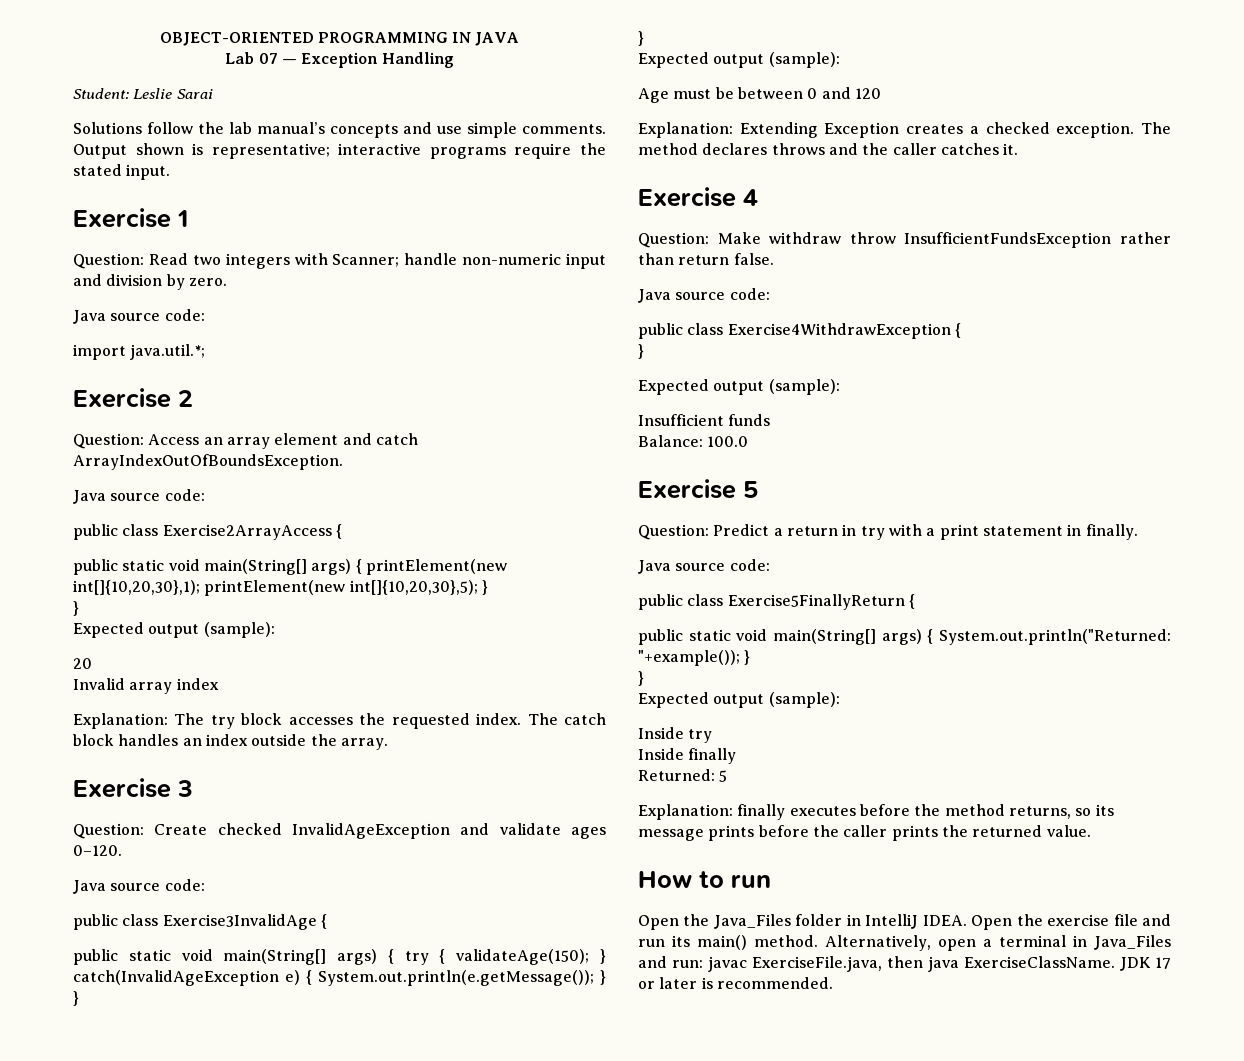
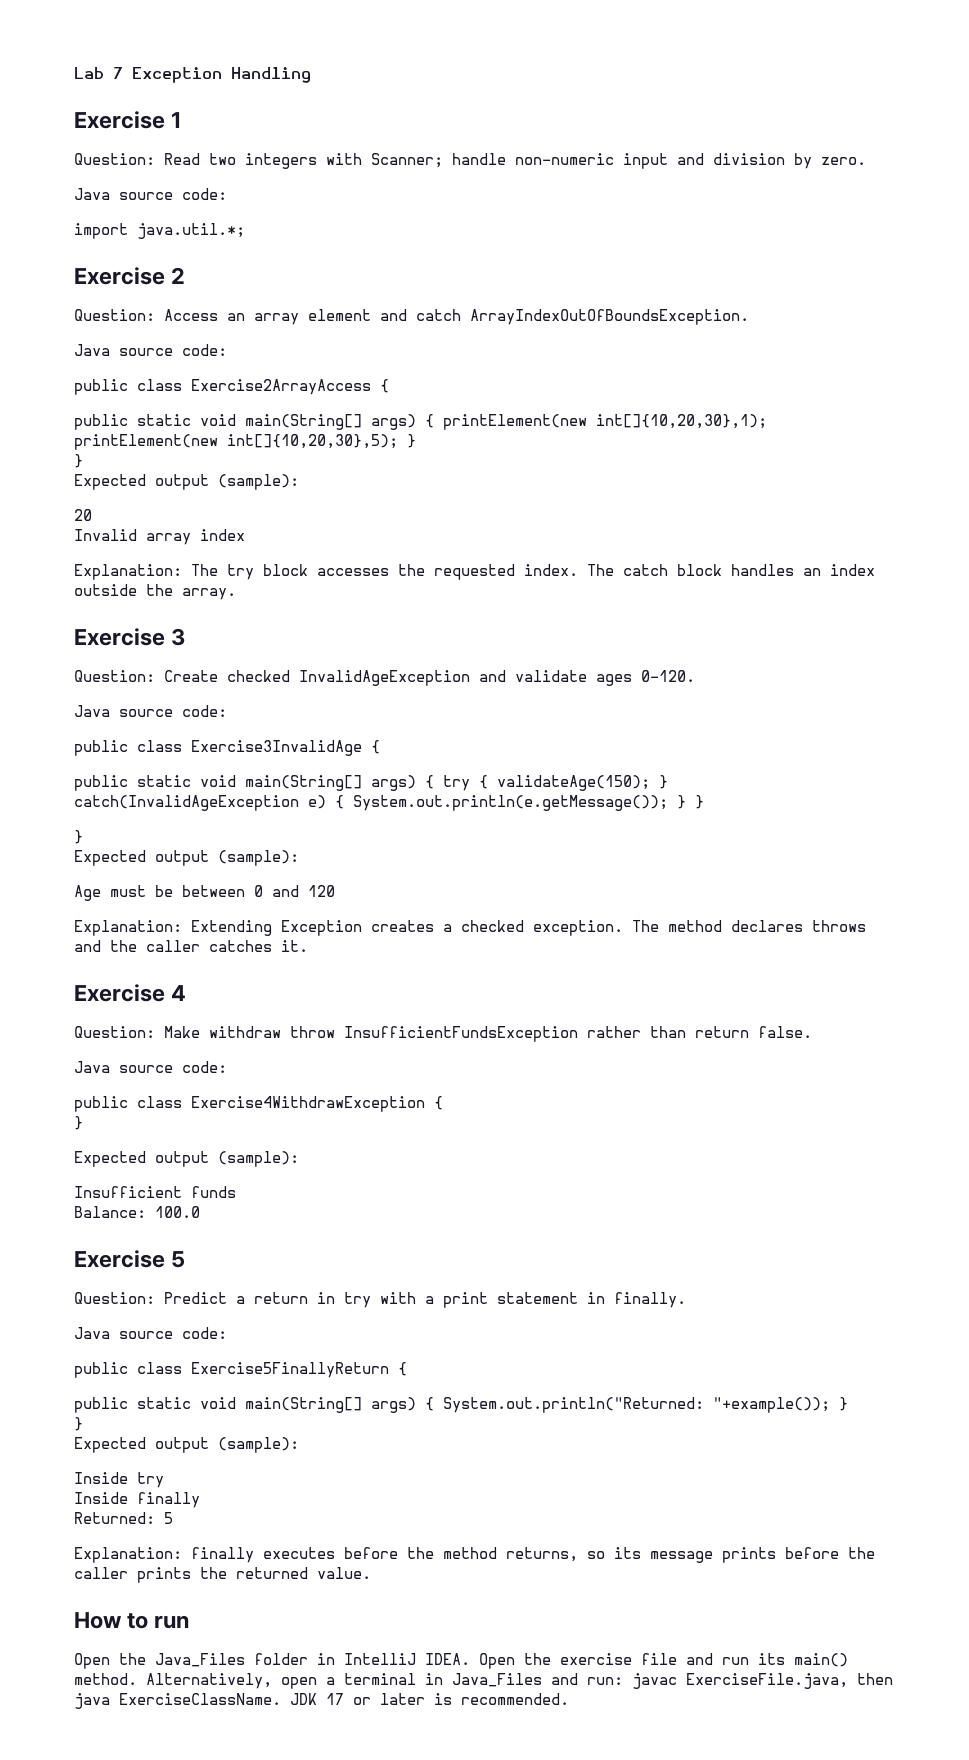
[159,32,520,46] [225,52,454,68] [73,88,213,99] [73,122,606,138] [73,143,606,159] [73,164,171,180] OBJECT-ORIENTED PROGRAMMING IN JAVA // Lab 07 — Exception Handling // Student: Leslie Sarai // Solutions follow the lab manual’s concepts and use simple comments. Output shown is representative; interactive programs require the stated input. -> [74,67,311,83] Lab 7 Exception Handling

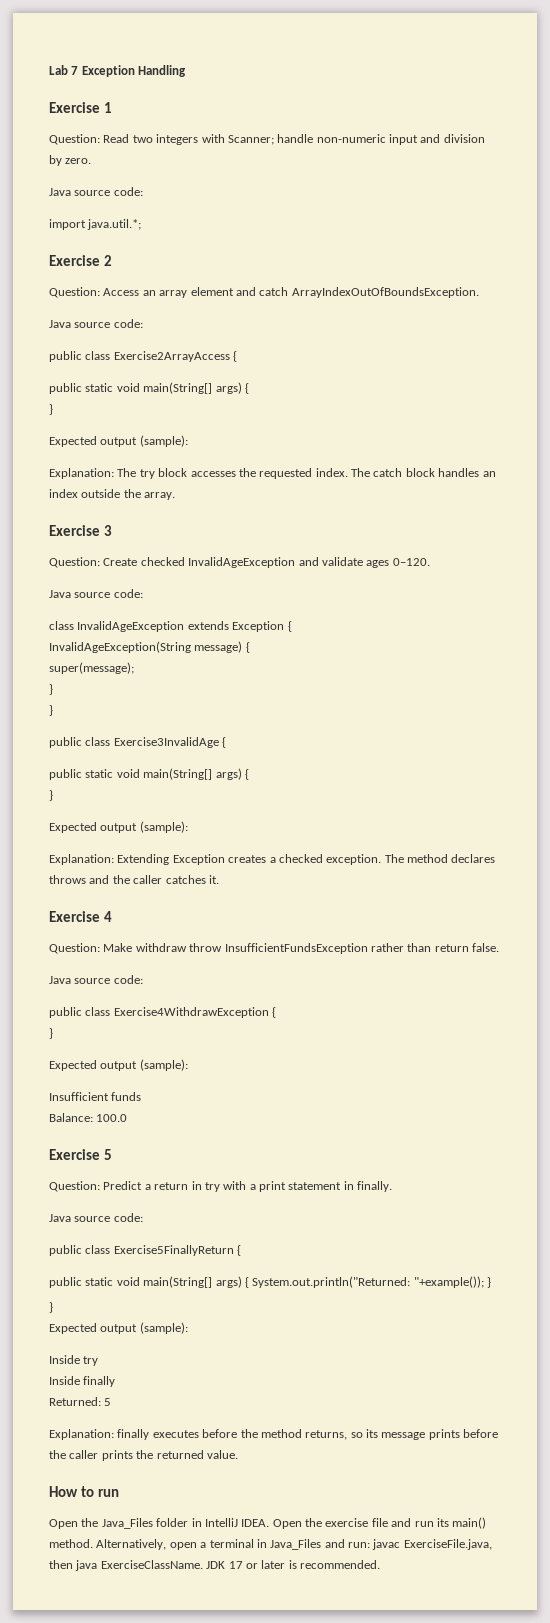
[443,414,767,430] [74,434,416,450] [74,454,83,468] [74,474,299,490] [74,509,92,521] [74,529,245,545] printElement(new int[]{10,20,30},1); printElement(new int[]{10,20,30},5); } // } // Expected output (sample): // 20 // Invalid array index -> [49,404,53,415] [49,435,188,447] // } // Expected output (sample):
(227, 711) none -> [49,621,292,632] [49,641,250,653] [49,662,134,674] [49,684,53,695] [49,705,53,716] // class InvalidAgeException extends Exception { // InvalidAgeException(String message) { // super(message); // } // }
[443,775,668,791] [74,795,704,811] [74,830,83,844] [74,850,299,866] [74,885,335,901] try { validateAge(150); } catch(InvalidAgeException e) { System.out.println(e.getMessage()); } } // } // Expected output (sample): // Age must be between 0 and 120 -> [49,790,53,801] [49,821,188,833] // } // Expected output (sample):

